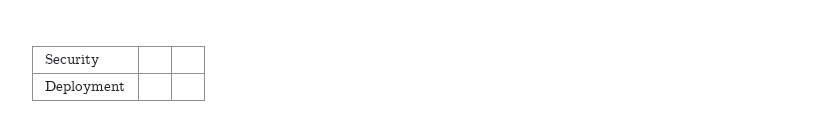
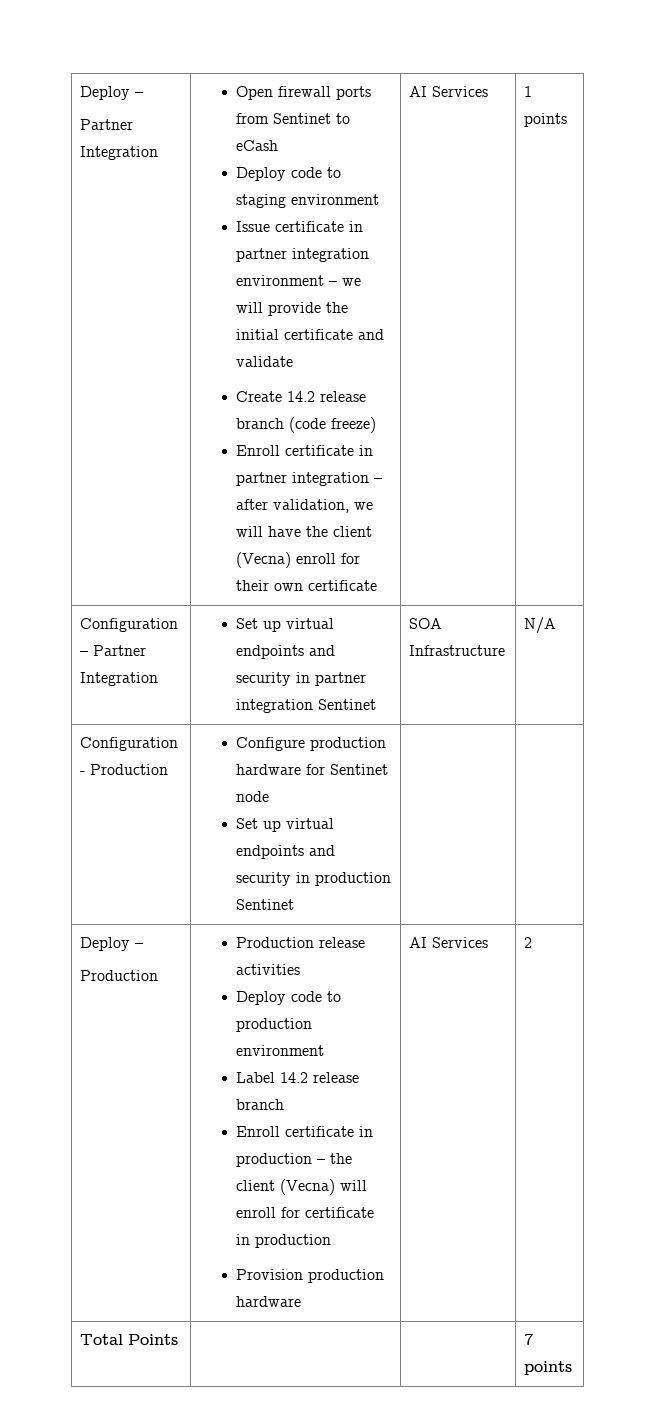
[44,54,99,67] [44,81,125,94] Security | | // Deployment | | -> [79,86,143,100] [79,119,133,130] [79,146,158,160] [236,86,372,100] [236,113,351,124] [236,140,279,151] [236,167,342,181] [236,194,380,208] [236,221,364,232] [236,248,370,262] [236,275,362,286] [236,302,349,316] [236,329,385,340] [236,356,294,367] [236,391,367,402] [236,417,377,433] [236,445,374,456] [236,472,383,486] [236,499,374,513] [236,526,373,537] [236,552,361,568] [236,580,378,591] [408,86,488,97] [523,86,532,97] [523,113,567,127] [79,618,178,632] [79,645,146,656] [79,672,158,686] [236,618,335,632] [236,645,336,659] [236,672,367,686] [236,699,377,713] [408,618,442,629] [408,645,505,656] [523,617,556,634] [79,737,178,751] [79,764,168,775] [236,737,387,751] [236,764,389,775] [236,791,270,802] [236,818,335,832] [236,845,336,859] [236,872,392,886] [236,899,295,910] [79,937,143,951] [79,970,158,981] [236,937,366,948] [236,964,301,975] [236,991,342,1005] [236,1018,313,1032] [236,1045,325,1056] [236,1072,360,1083] [236,1099,285,1110] [236,1126,374,1137] [236,1153,353,1167] [236,1179,368,1195] [236,1207,375,1218] [236,1234,332,1248] [236,1269,385,1283] [236,1296,302,1307] [408,937,488,948] [523,937,532,948] [79,1334,178,1345] [523,1334,533,1345] [523,1361,572,1375] Deploy – // Partner Integration | Open firewall ports from Sentinet to eCash // Deploy code to staging environment // Issue certificate in partner integration environment – we will provide the initial certificate and validate // Create 14.2 release branch (code freeze) // Enroll certificate in partner integration – after validation, we will have the client (Vecna) enroll for their own certificate | AI Services | 1 points // Configuration – Partner Integration | Set up virtual endpoints and security in partner integration Sentinet | SOA Infrastructure | N/A // Configuration - Production | Configure production hardware for Sentinet node // Set up virtual endpoints and security in production Sentinet | | // Deploy – // Production | Production release activities // Deploy code to production environment // Label 14.2 release branch // Enroll certificate in production – the client (Vecna) will enroll for certificate in production // Provision production hardware | AI Services | 2 // Total Points | | | 7 points

